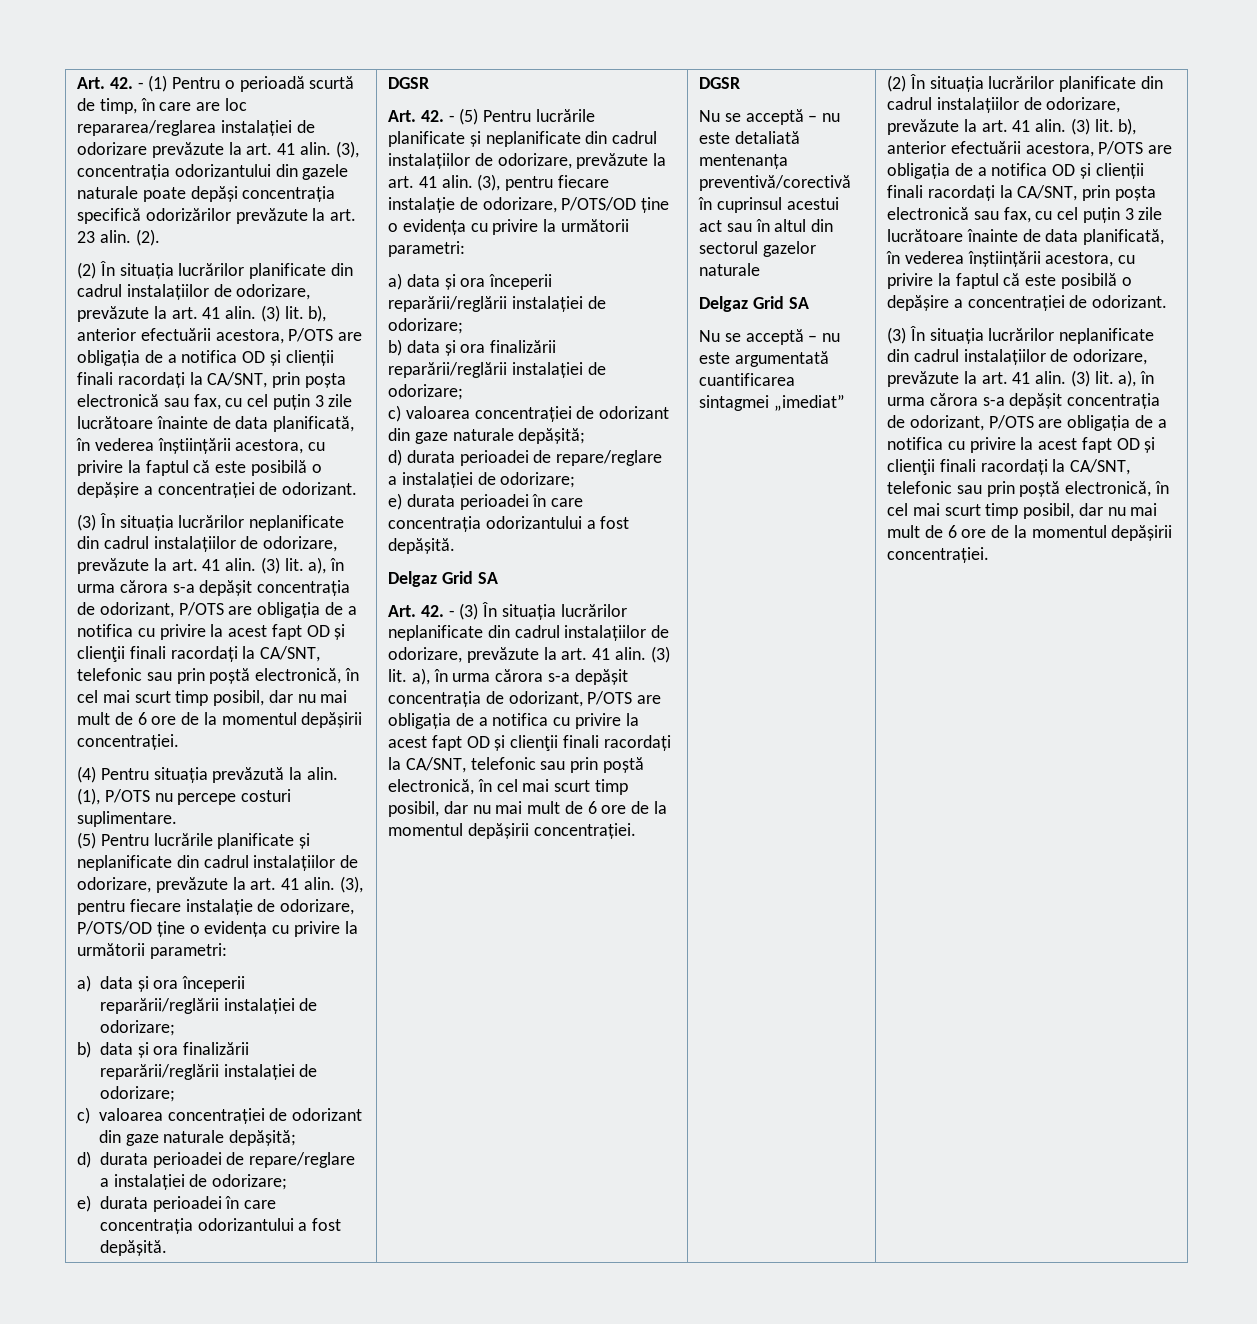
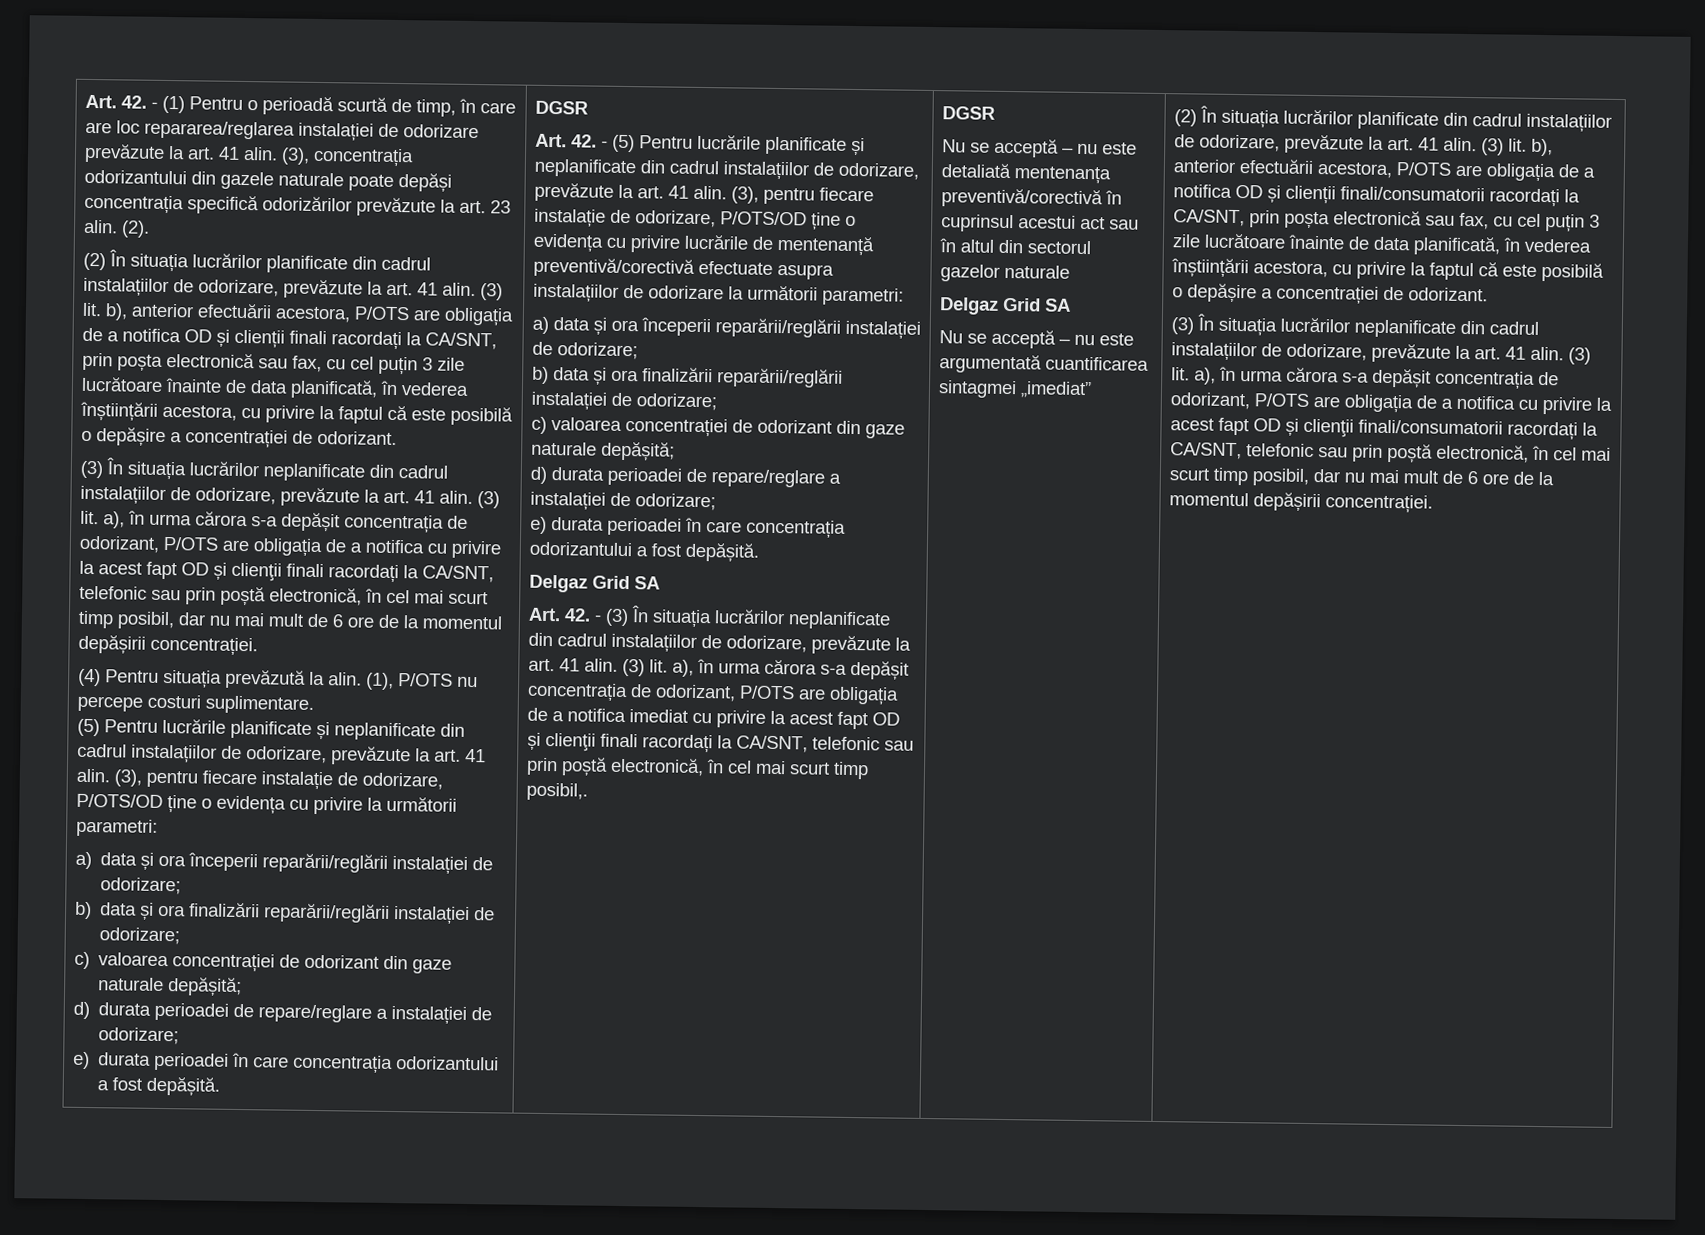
(539, 227) none -> [683,234,874,256] [532,257,834,280] [532,283,724,302] lucrările de mentenanță preventivă/corectivă efectuate asupra instalațiilor de odorizare
(549, 719) none -> [628,709,688,723] imediat
[388,801,667,817] [388,823,636,839] posibil, dar nu mai mult de 6 ore de la momentul depășirii concentrației. -> [525,782,588,801] posibil,.
[887,185,924,198] finali -> [1339,186,1485,202] finali/consumatorii
[939,459,976,472] finali -> [1357,419,1503,435] finali/consumatorii

